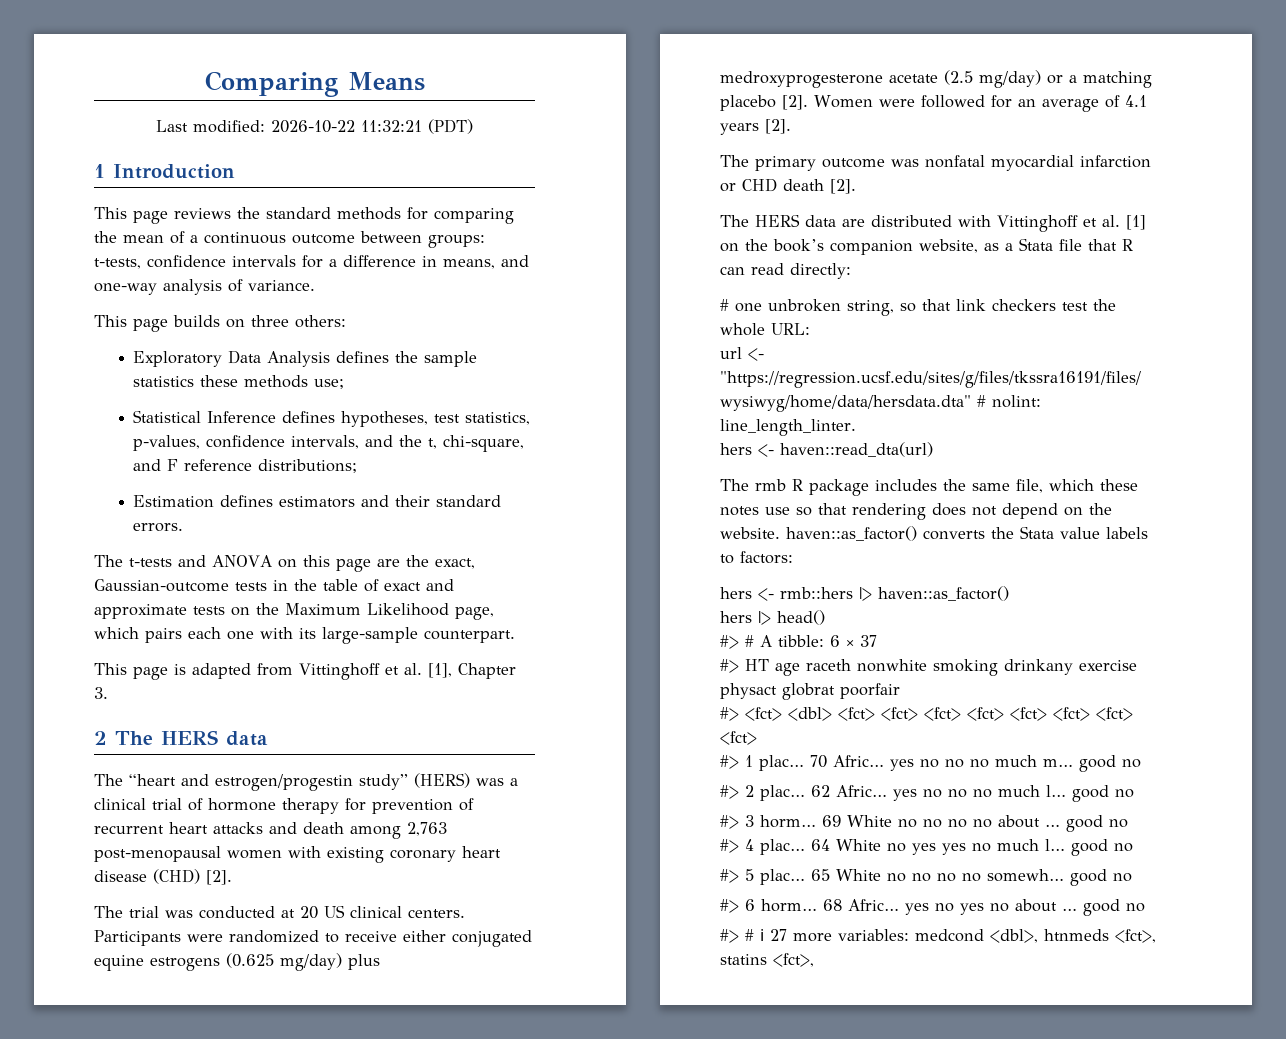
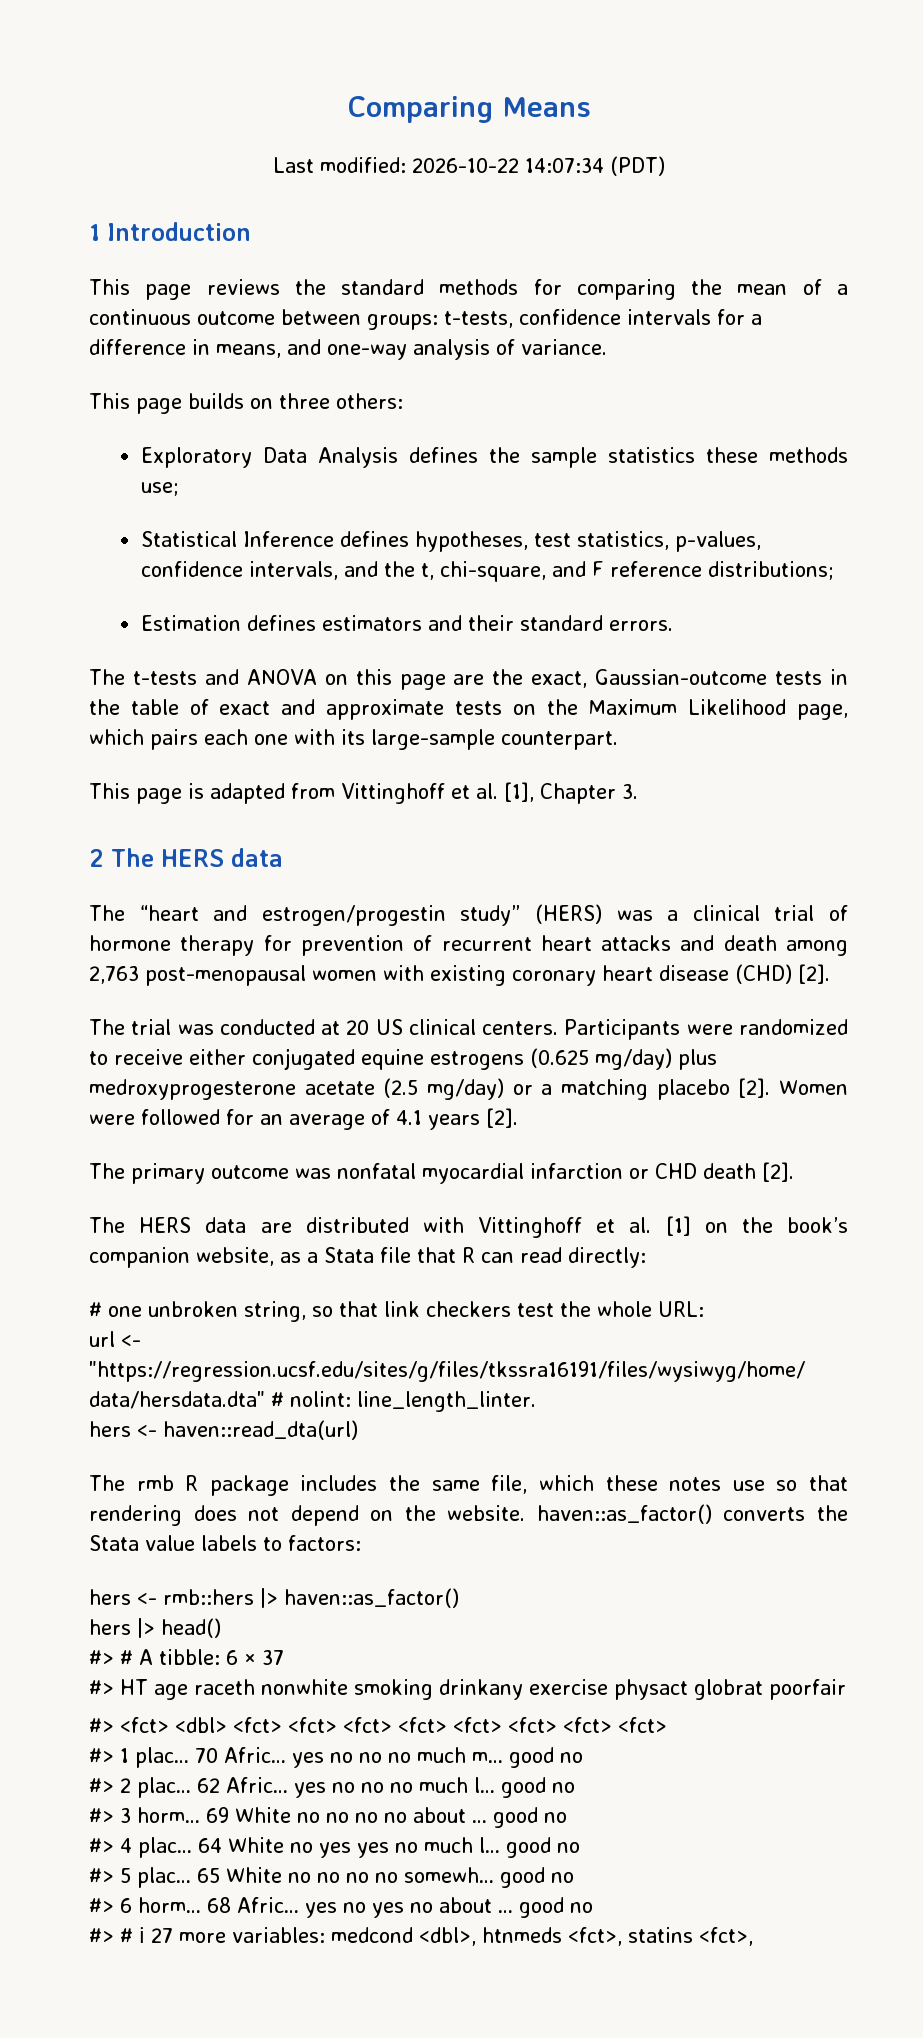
[361,120,422,132] 11:32:21 -> [524,158,604,173] 14:07:34

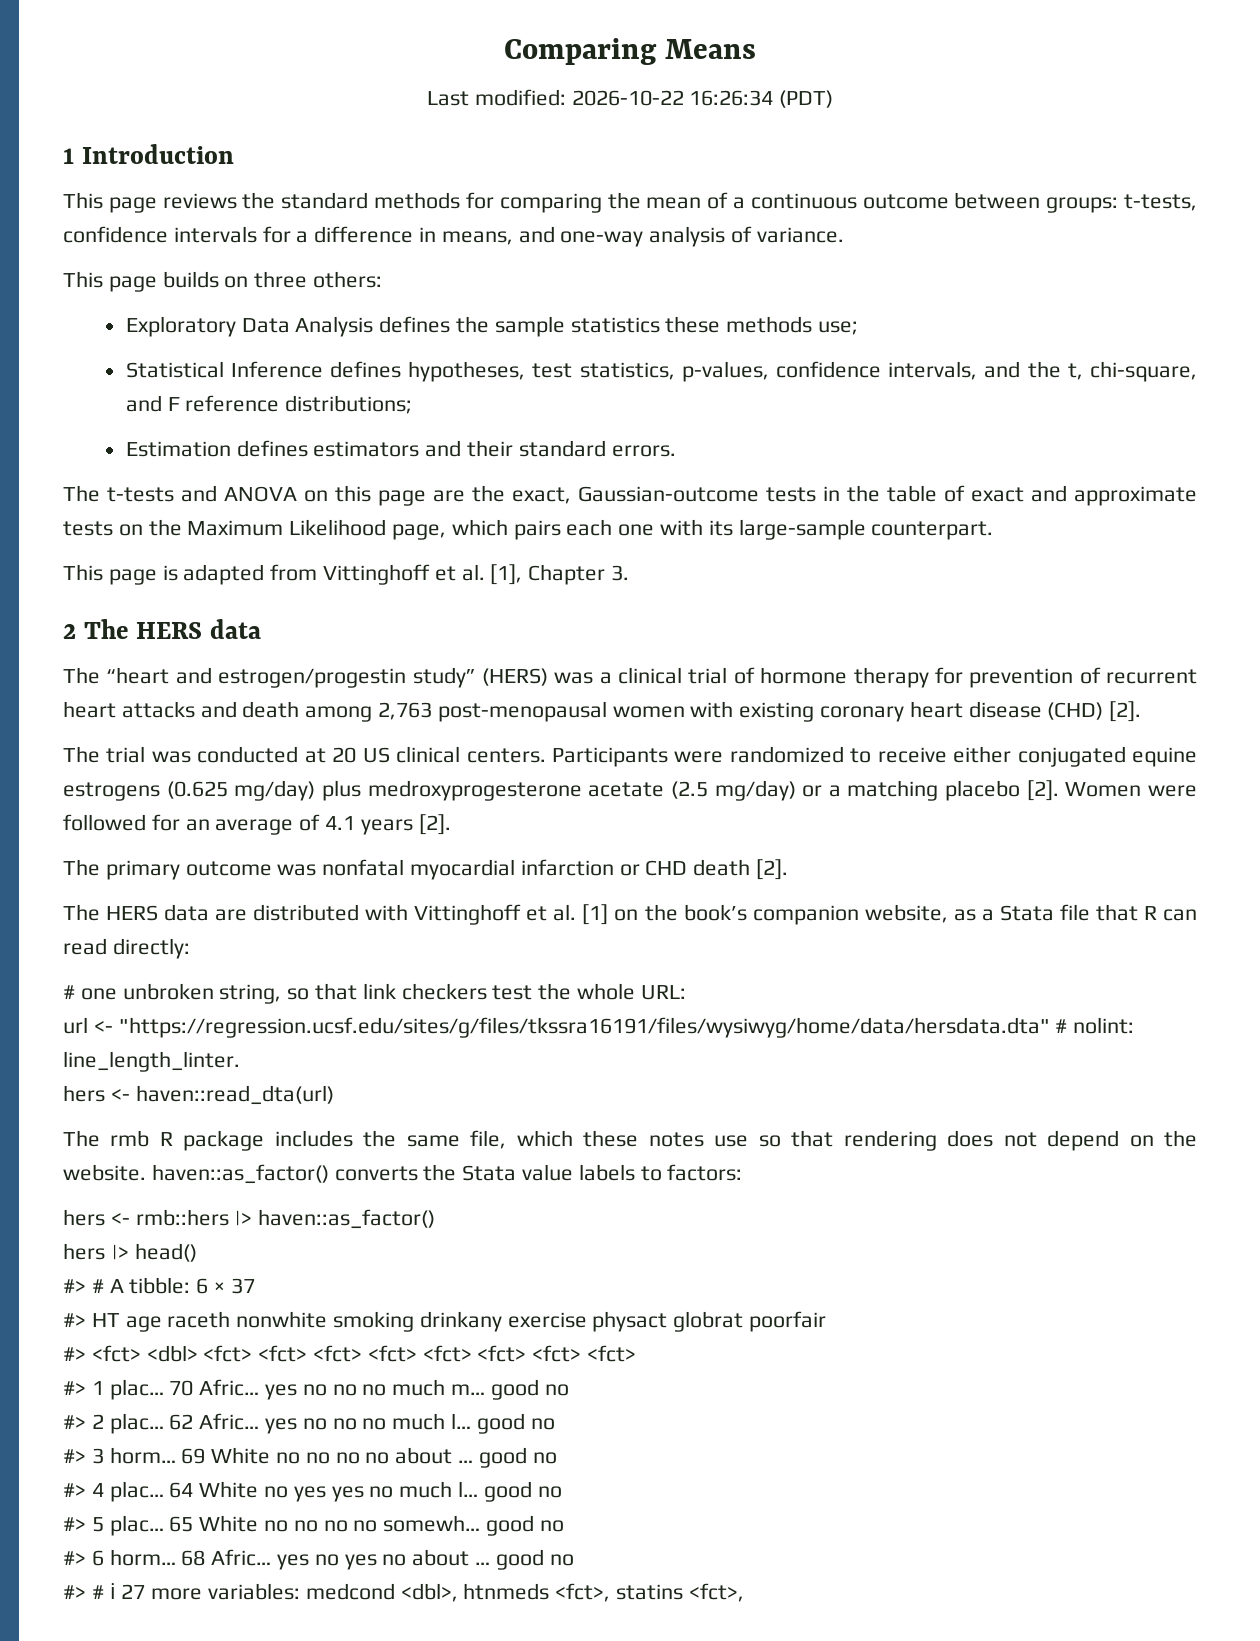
[524,158,604,173] 14:07:34 -> [689,90,774,106] 16:26:34

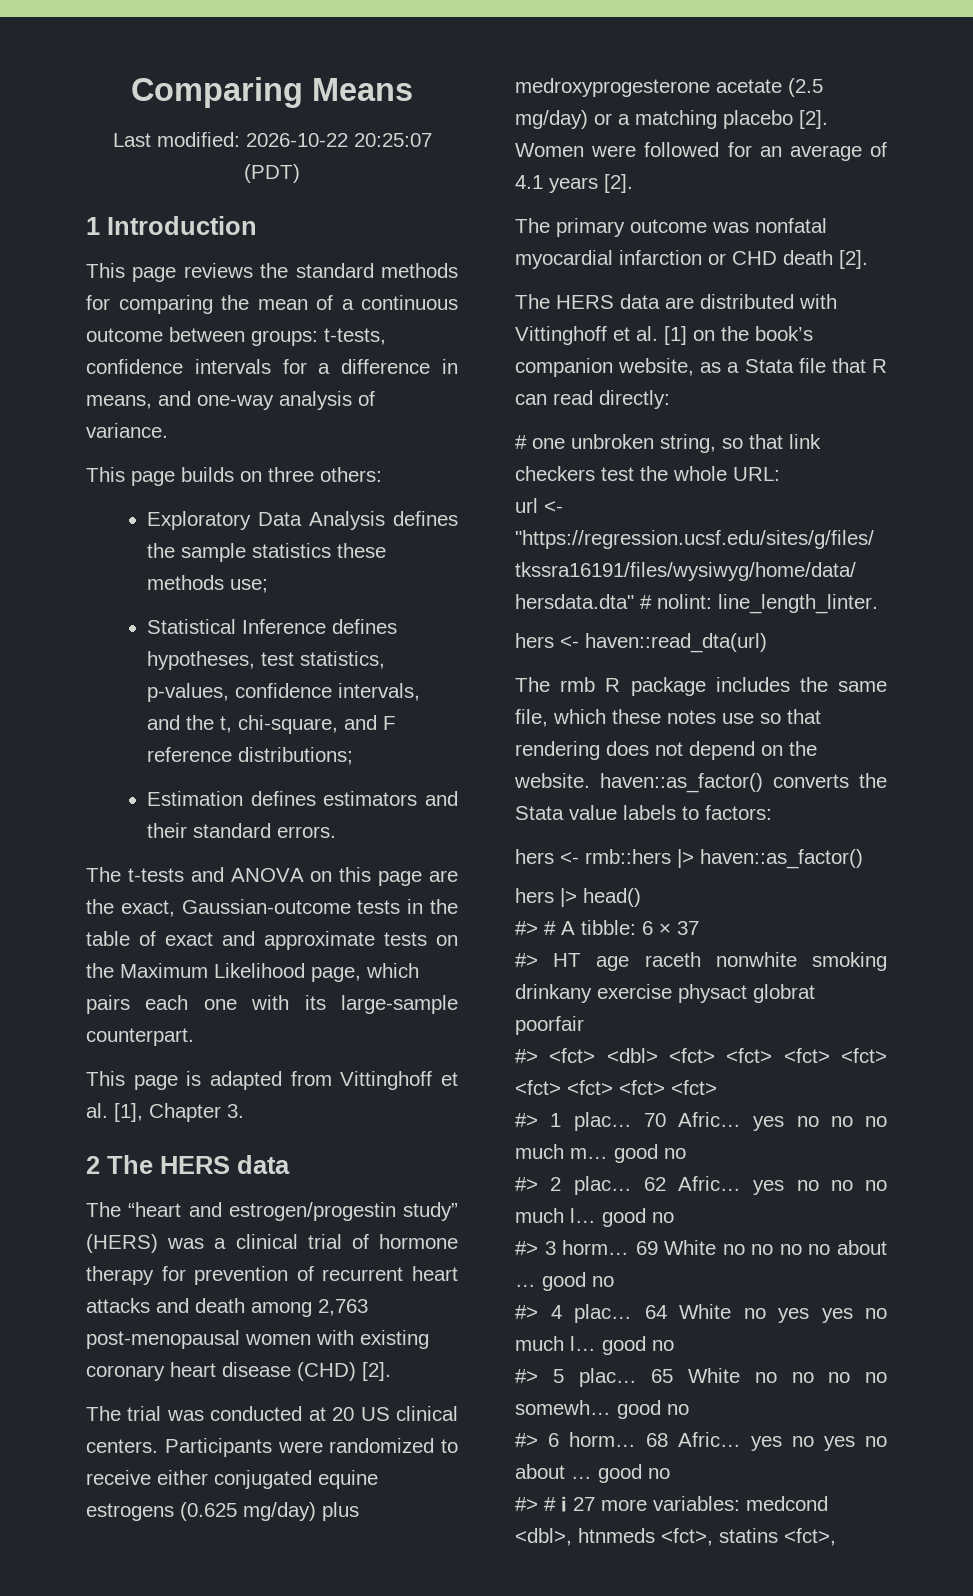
[689,90,774,106] 16:26:34 -> [353,133,432,147] 20:25:07

